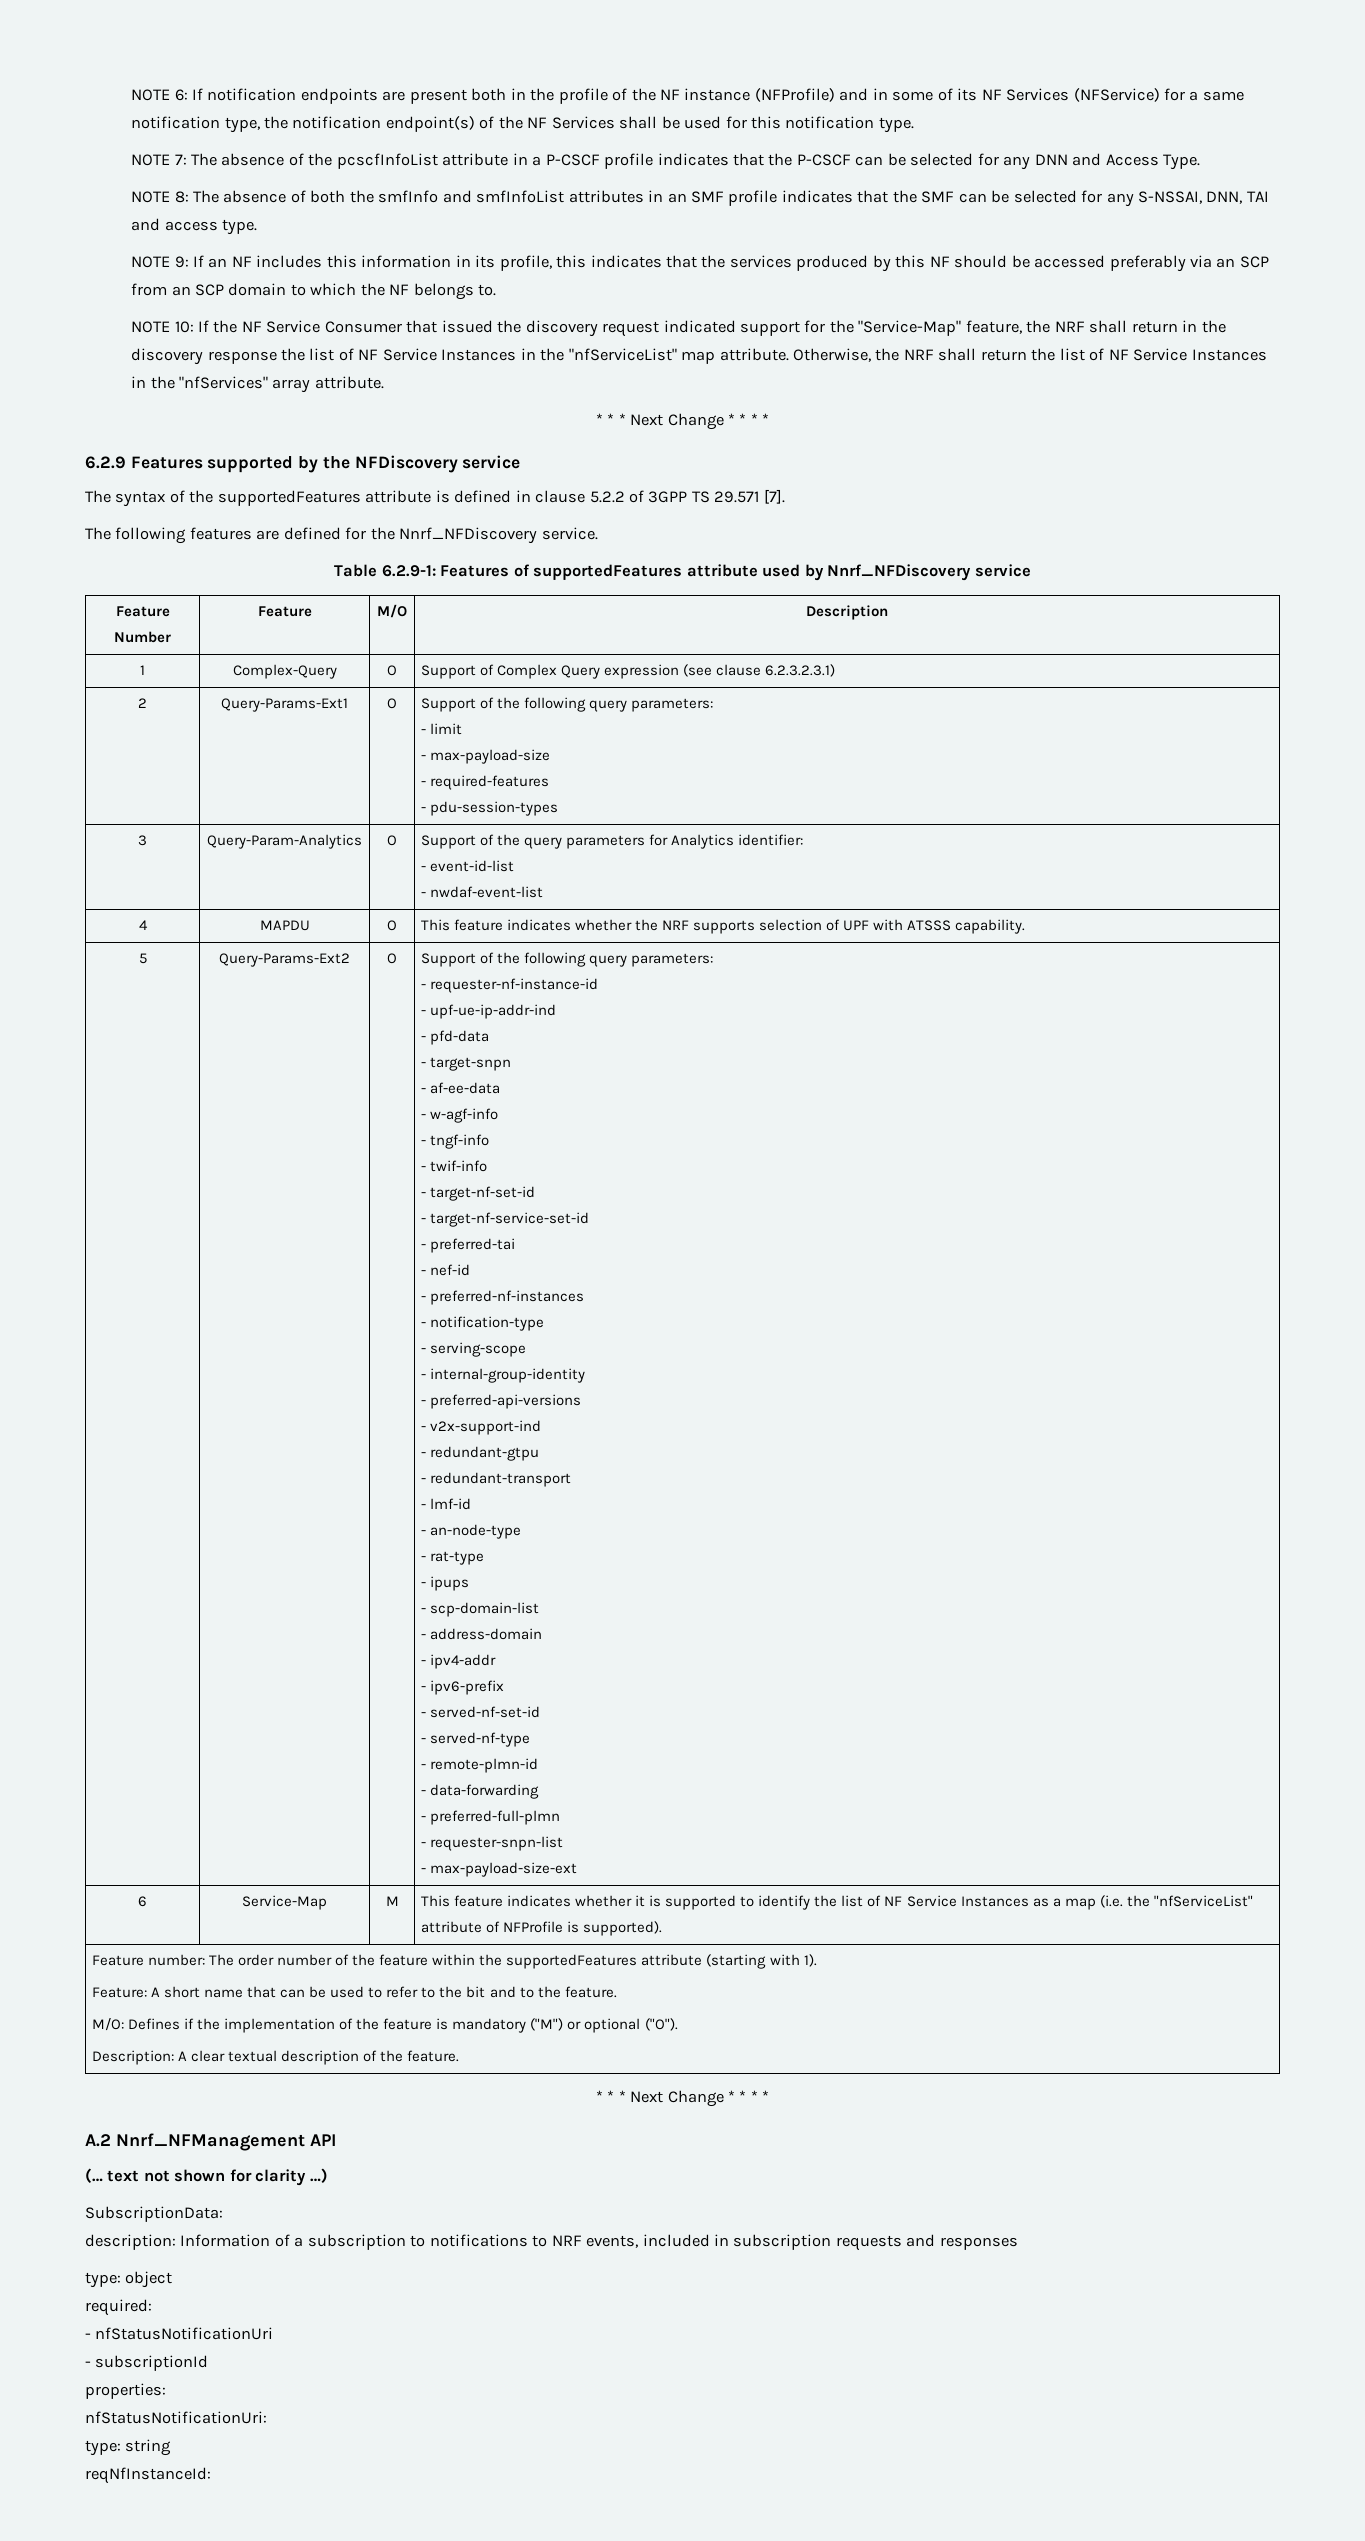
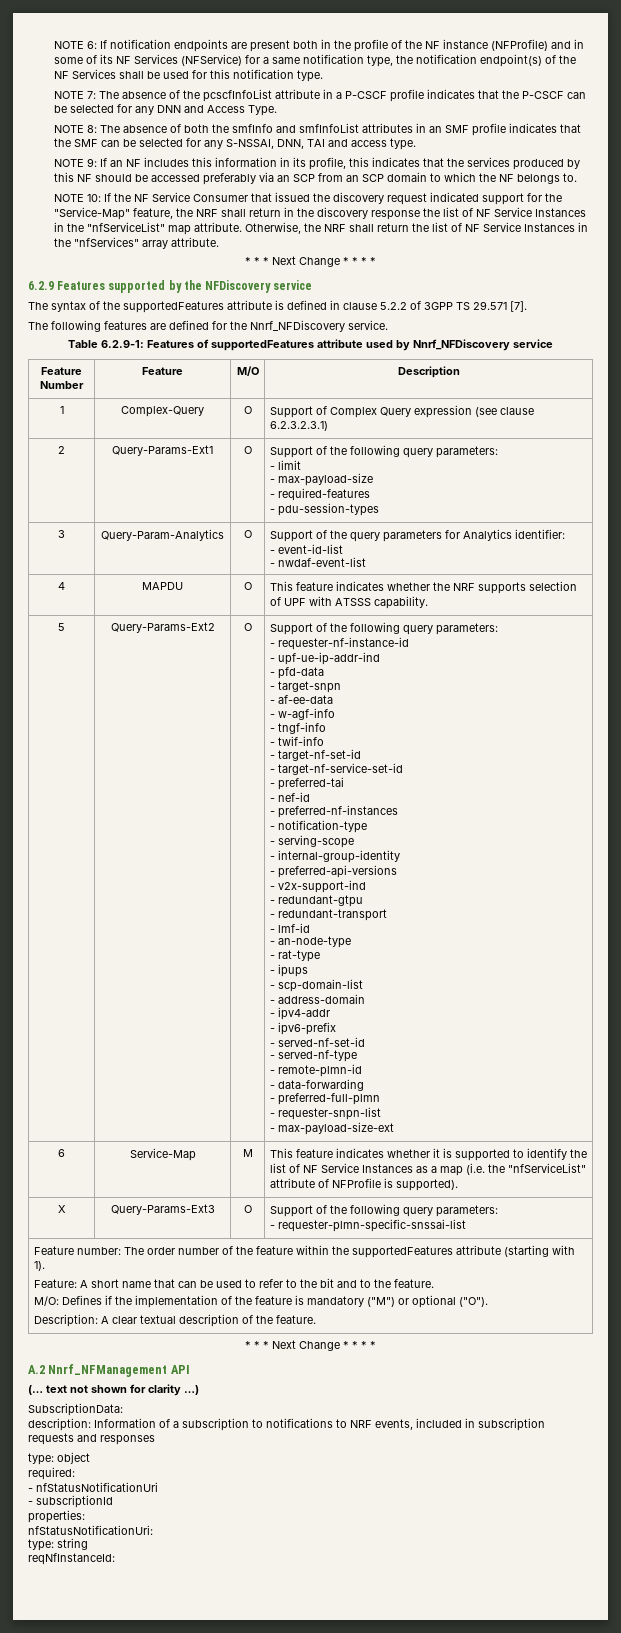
(663, 1928) none -> [57,1205,66,1213] [110,1204,215,1215] [243,1205,252,1213] [269,1204,498,1217] [269,1219,466,1232] // X | Query-Params-Ext3 | O | Support of the following query parameters: // - requester-plmn-specific-snssai-list

